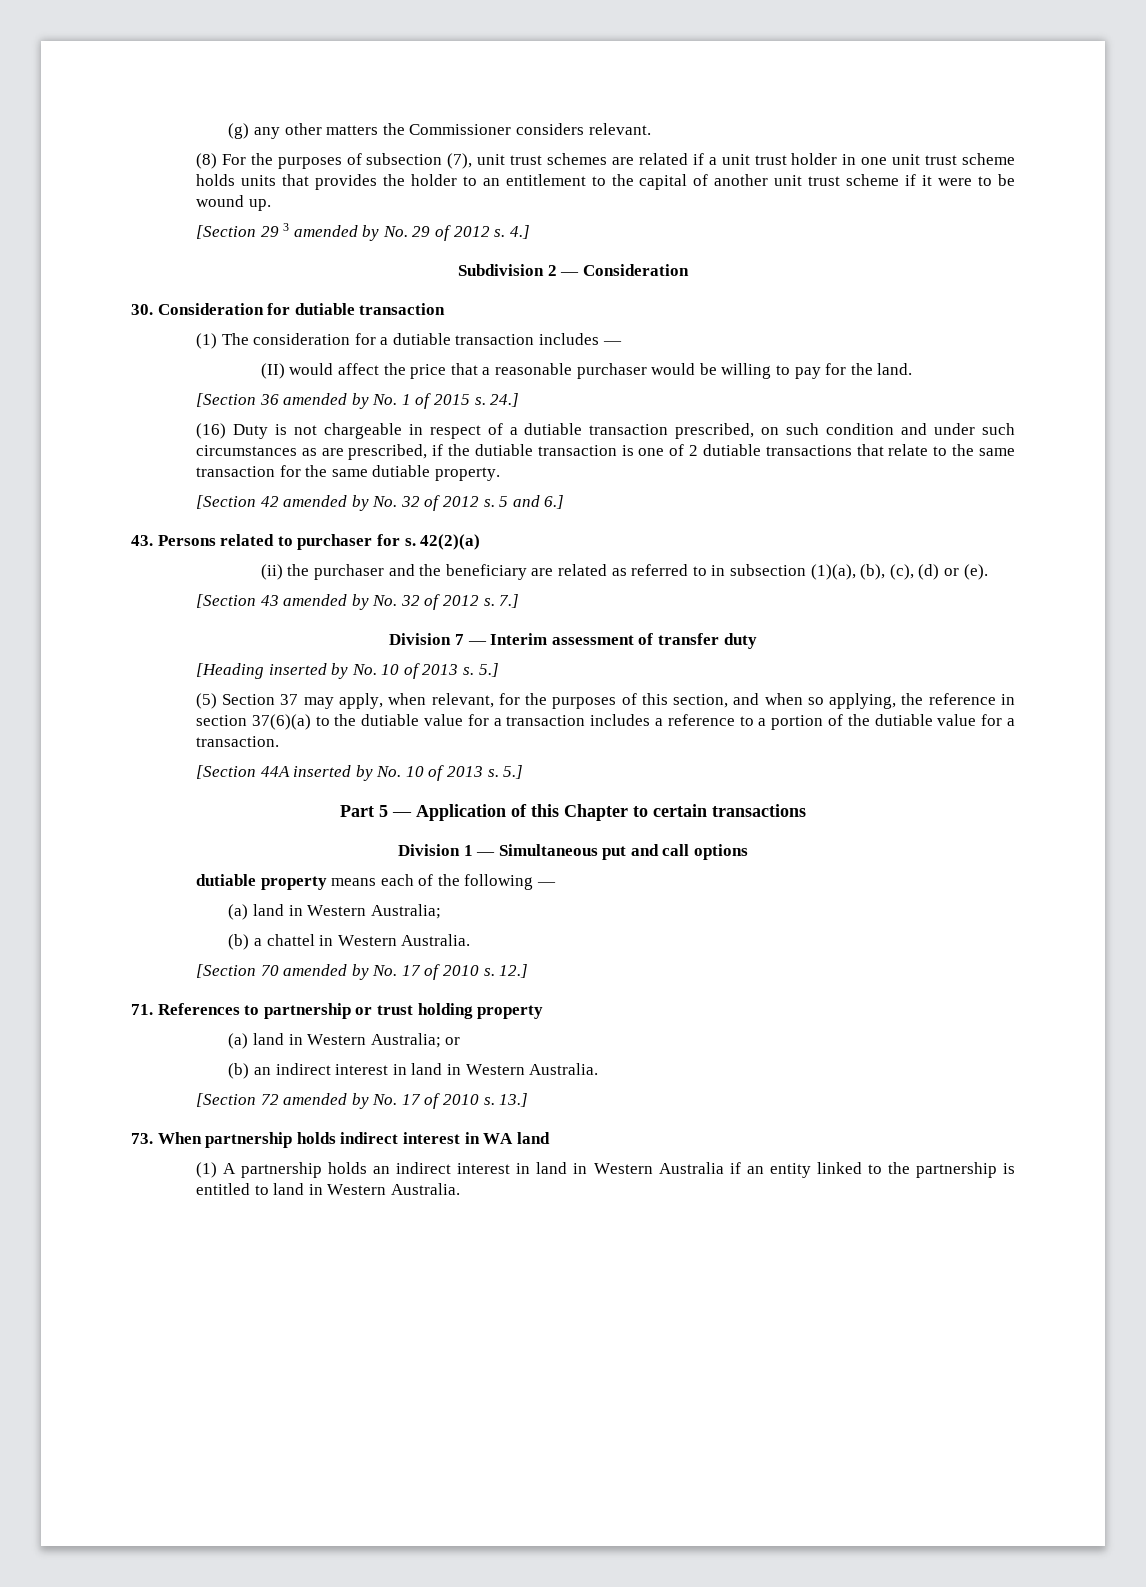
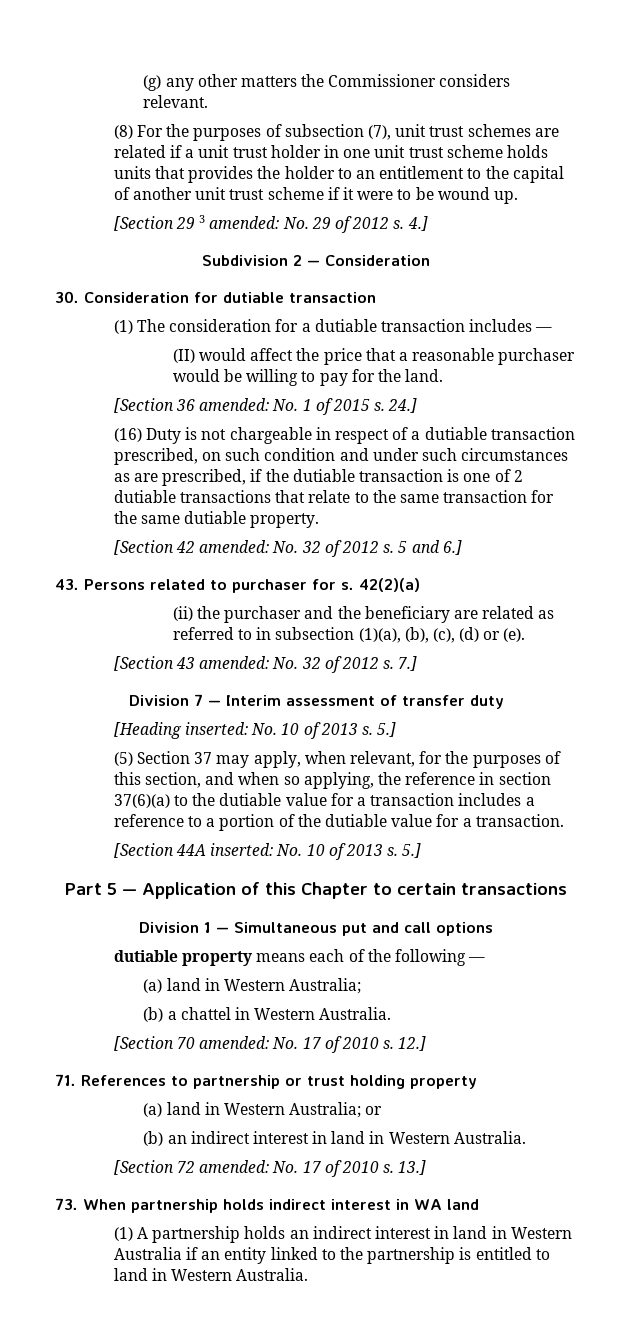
[293,225,380,241] amended by -> [209,216,280,229] amended:
[283,393,369,409] amended by -> [199,398,270,411] amended:
[283,495,369,511] amended by -> [199,540,270,553] amended:
[283,594,369,610] amended by -> [199,656,270,669] amended:
[268,663,349,679] inserted by -> [185,722,249,735] inserted:
[293,765,373,781] inserted by -> [210,843,274,856] inserted:
[283,964,369,980] amended by -> [199,1036,270,1049] amended:
[283,1093,369,1109] amended by -> [199,1160,270,1173] amended:

